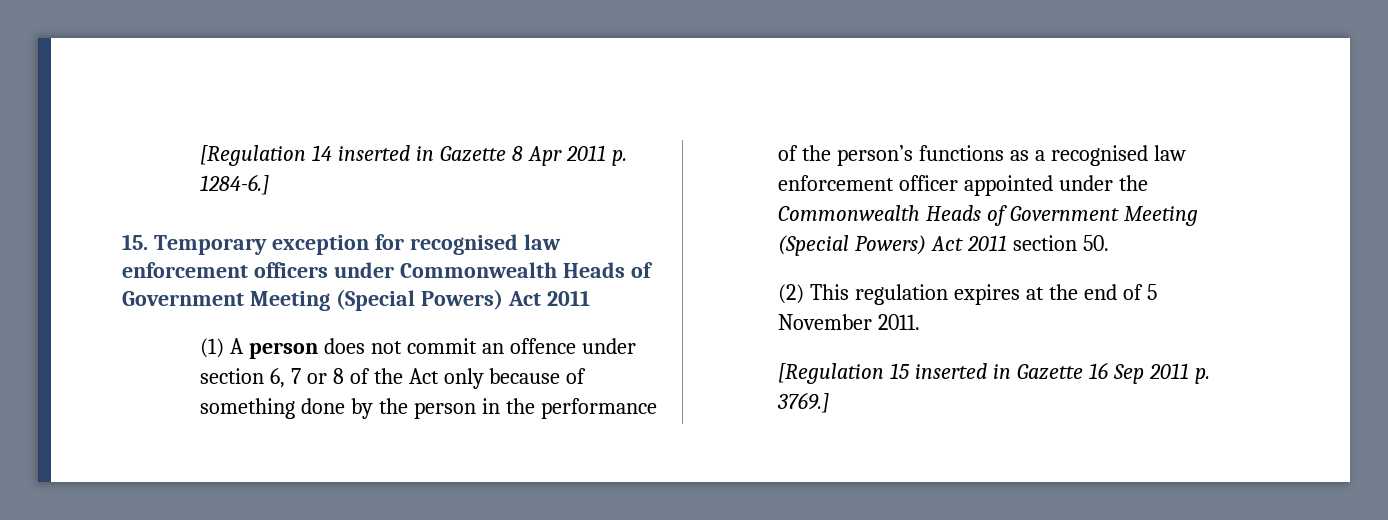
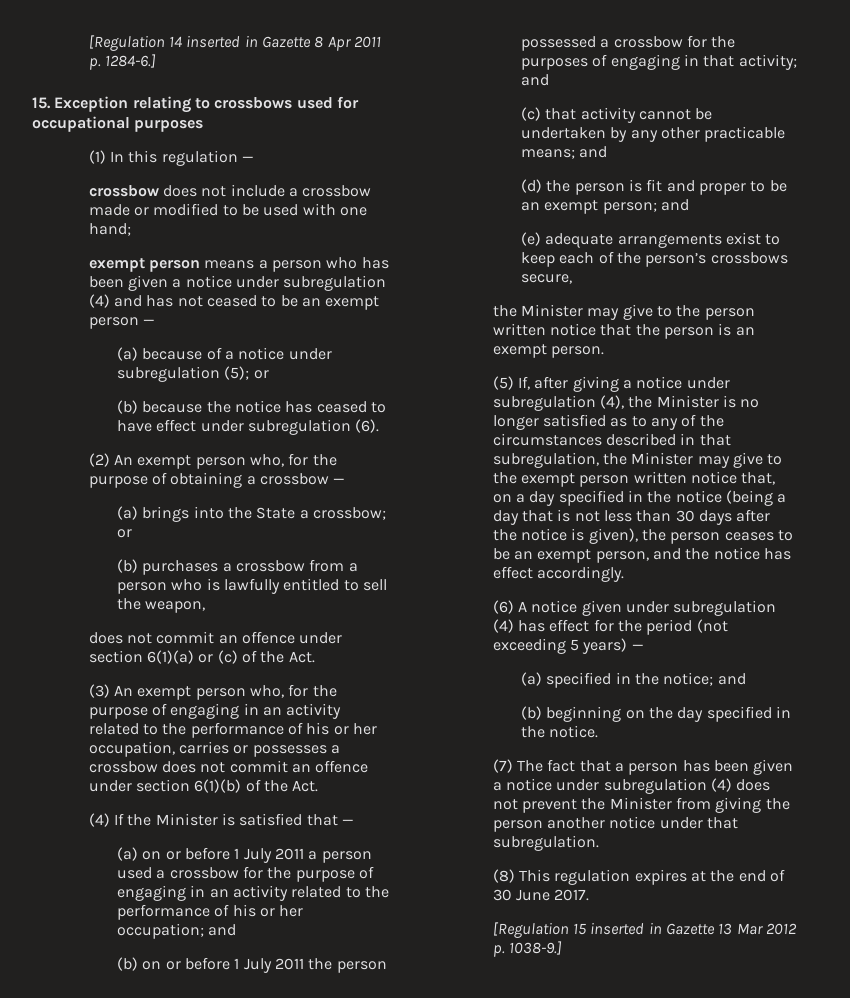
[153,234,561,255] [122,262,653,278] [122,289,590,311] [199,338,636,359] [199,368,587,389] [199,398,657,419] [777,145,1186,166] [777,175,1148,196] [777,205,1198,226] [777,235,1109,256] [777,284,804,304] Temporary exception for recognised law enforcement officers under Commonwealth Heads of Government Meeting (Special Powers) Act 2011 // (1) A person does not commit an offence under section 6, 7 or 8 of the Act only because of something done by the person in the performance of the person’s functions as a recognised law enforcement officer appointed under the Commonwealth Heads of Government Meeting (Special Powers) Act 2011 section 50. // (2) -> [54,96,359,113] [32,116,204,132] [88,150,254,166] [88,184,372,197] [88,203,367,216] [88,223,131,236] [88,257,389,272] [88,275,387,291] [88,294,380,310] [88,317,155,329] [116,347,332,361] [116,366,269,382] [116,400,386,414] [116,419,380,435] [88,453,337,469] [88,472,346,488] [116,506,386,522] [116,529,132,538] [116,559,358,575] [116,578,387,594] [116,598,206,613] [88,631,343,644] [88,650,315,664] [88,684,337,700] [88,703,342,719] [88,722,377,738] [88,741,340,757] [88,760,369,773] [88,779,319,793] [88,813,354,827] [116,847,372,863] [116,866,374,882] [116,885,389,901] [116,904,304,920] [116,923,237,939] [116,957,387,973] [520,35,736,51] [520,54,797,70] [520,74,549,86] [520,107,713,123] [520,126,786,142] [520,146,608,159] [520,179,787,195] [520,199,689,214] [520,232,781,248] [520,251,788,267] [520,274,572,284] [492,304,755,320] [492,323,755,339] [492,344,604,358] [492,376,730,392] [492,395,760,411] [492,414,724,430] [492,433,731,446] [492,452,783,468] [492,471,776,487] [492,490,787,506] [492,509,771,525] [492,528,793,544] [492,547,791,563] [492,566,624,582] [492,600,777,616] [492,619,728,635] [492,638,644,654] [520,672,746,688] [520,706,791,722] [520,725,599,738] [492,759,794,775] [492,778,771,794] [492,797,790,813] [492,816,738,832] [492,835,599,851] [492,869,515,883] Exception relating to crossbows used for occupational purposes // (1) In this regulation — // crossbow does not include a crossbow made or modified to be used with one hand; // exempt person means a person who has been given a notice under subregulation (4) and has not ceased to be an exempt person — // (a) because of a notice under subregulation (5); or // (b) because the notice has ceased to have effect under subregulation (6). // (2) An exempt person who, for the purpose of obtaining a crossbow — // (a) brings into the State a crossbow; or // (b) purchases a crossbow from a person who is lawfully entitled to sell the weapon, // does not commit an offence under section 6(1)(a) or (c) of the Act. // (3) An exempt person who, for the purpose of engaging in an activity related to the performance of his or her occupation, carries or possesses a crossbow does not commit an offence under section 6(1)(b) of the Act. // (4) If the Minister is satisfied that — // (a) on or before 1 July 2011 a person used a crossbow for the purpose of engaging in an activity related to the performance of his or her occupation; and // (b) on or before 1 July 2011 the person possessed a crossbow for the purposes of engaging in that activity; and // (c) that activity cannot be undertaken by any other practicable means; and // (d) the person is fit and proper to be an exempt person; and // (e) adequate arrangements exist to keep each of the person’s crossbows secure, // the Minister may give to the person written notice that the person is an exempt person. // (5) If, after giving a notice under subregulation (4), the Minister is no longer satisfied as to any of the circumstances described in that subregulation, the Minister may give to the exempt person written notice that, on a day specified in the notice (being a day that is not less than 30 days after the notice is given), the person ceases to be an exempt person, and the notice has effect accordingly. // (6) A notice given under subregulation (4) has effect for the period (not exceeding 5 years) — // (a) specified in the notice; and // (b) beginning on the day specified in the notice. // (7) The fact that a person has been given a notice under subregulation (4) does not prevent the Minister from giving the person another notice under that subregulation. // (8)
[1146,284,1157,300] [777,314,920,330] 5 November 2011. -> [492,889,590,901] 30 June 2017.
[1088,362,1210,384] [776,392,829,413] 16 Sep 2011 p. 3769.] -> [718,923,797,935] [492,941,562,957] 13 Mar 2012 p. 1038-9.]

